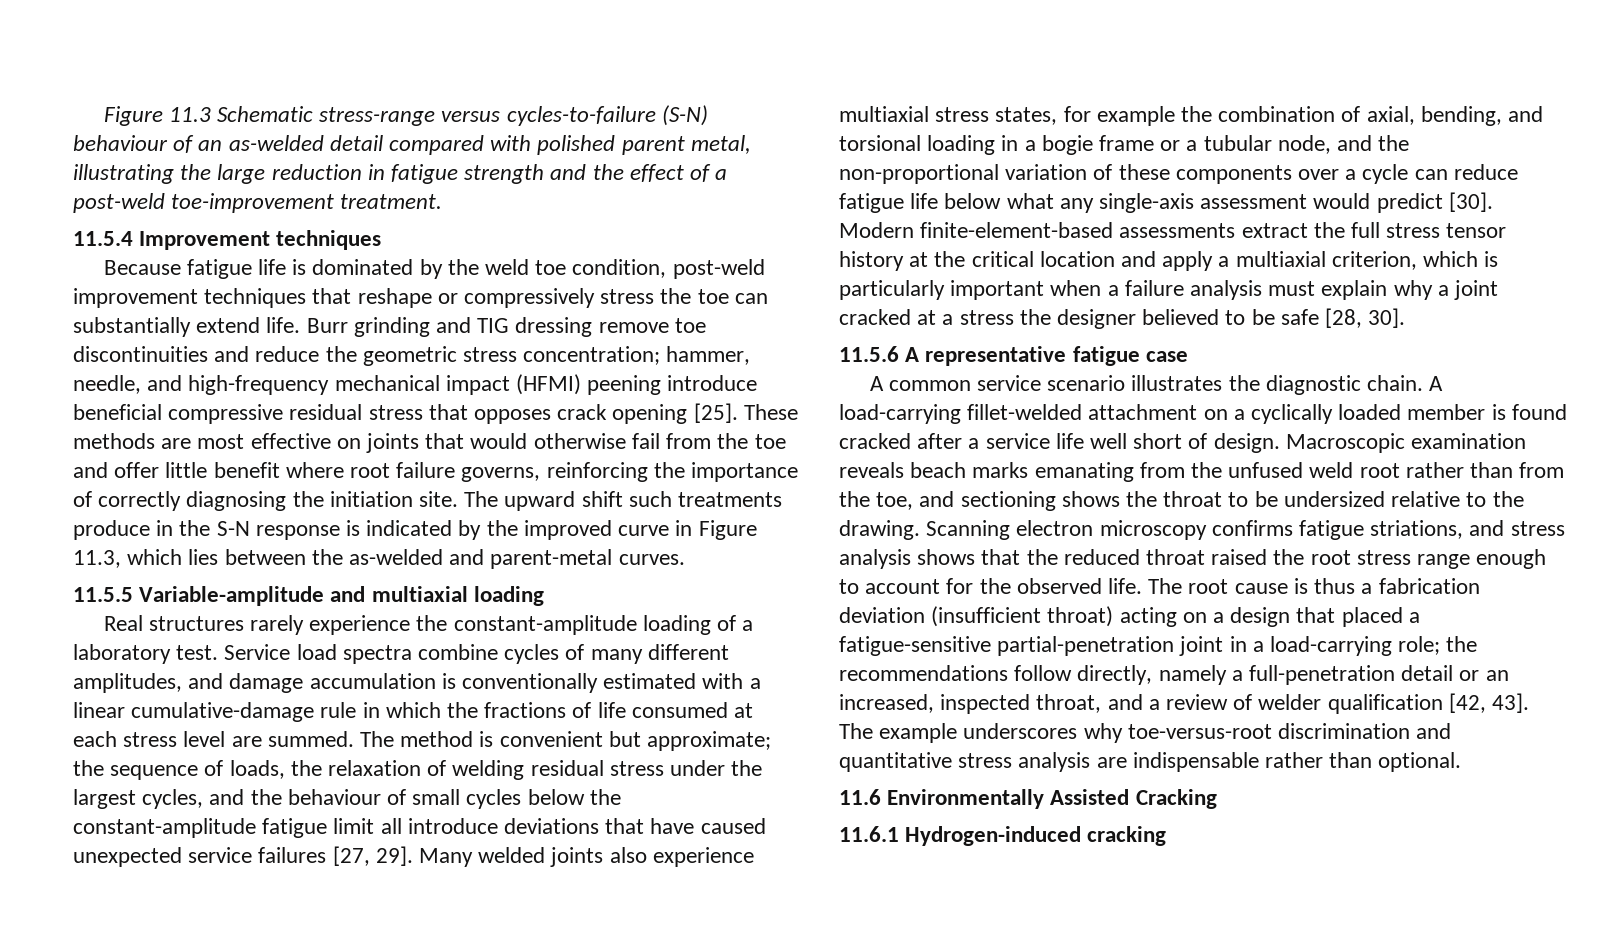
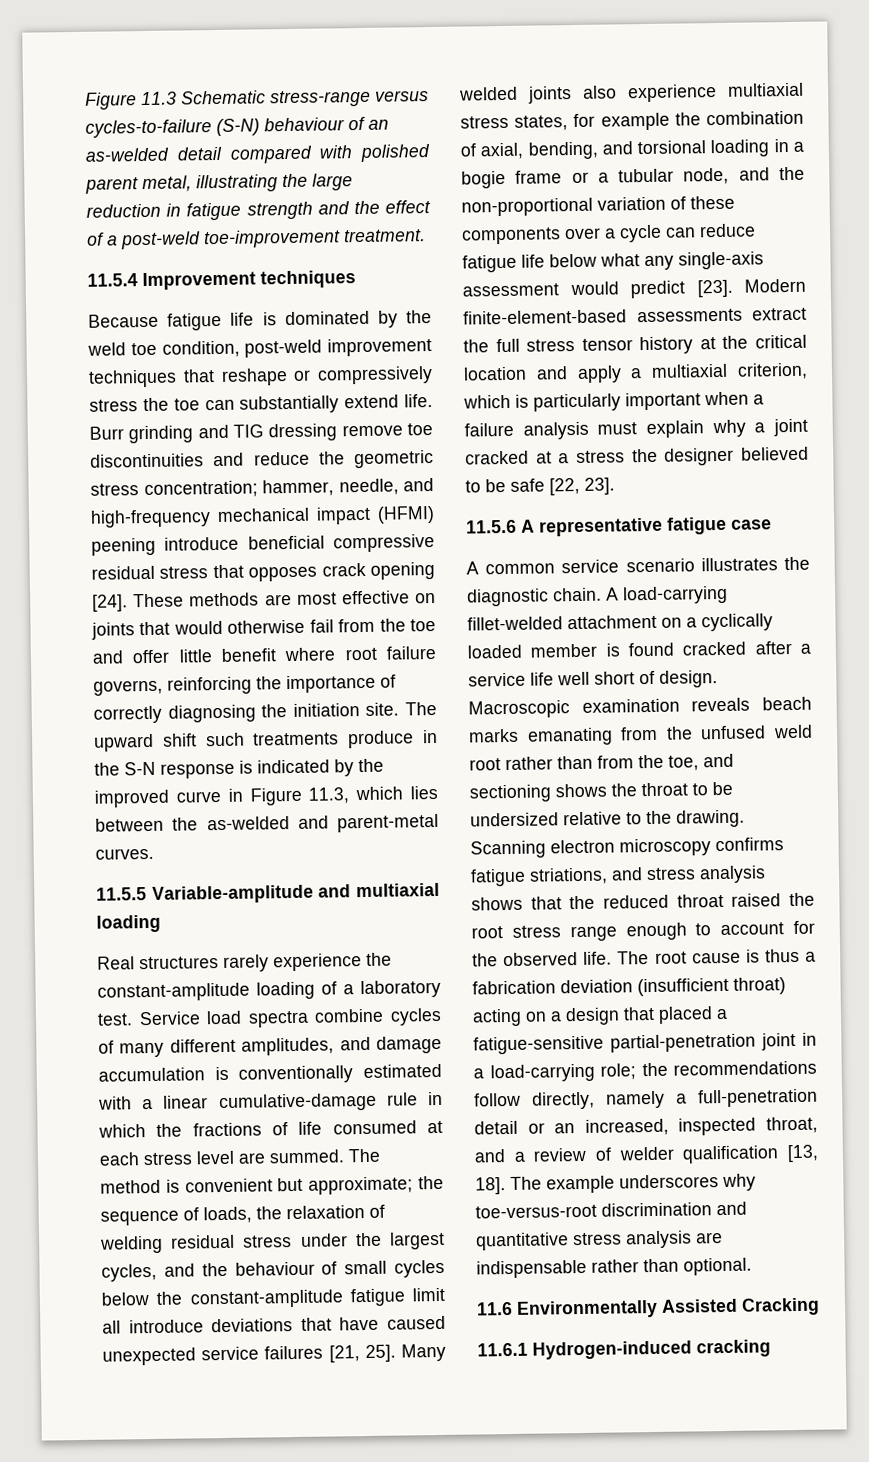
[693,403,738,423] [25]. -> [92,594,128,612] [24].
[332,846,413,866] [27, 29]. -> [328,1344,396,1363] [21, 25].
[1448,192,1493,212] [30]. -> [696,279,733,298] [23].
[1325,308,1406,328] [28, 30]. -> [549,477,615,496] [22, 23].
[1448,693,1530,713] [42, 43]. -> [787,1144,819,1163] [475,1177,506,1195] [13, 18].

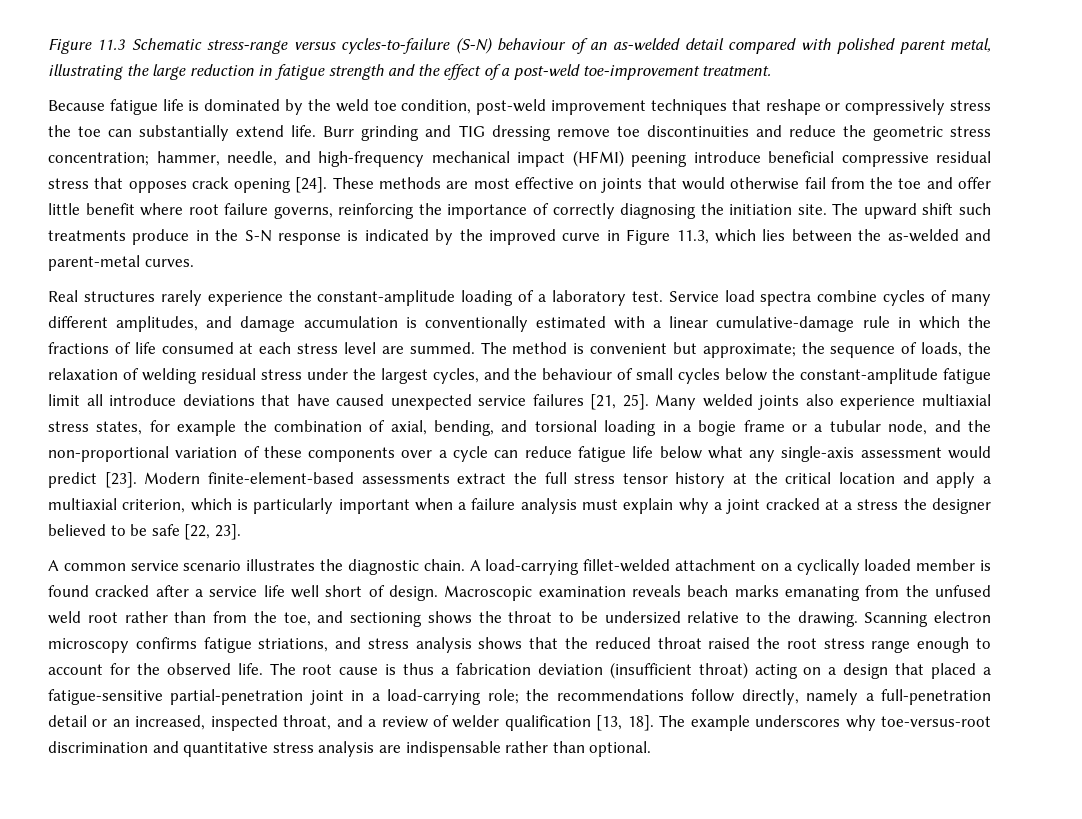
[87,270,356,291] // 11.5.4 Improvement techniques -> (772, 71) none
[96,882,440,904] [96,914,161,933] // 11.5.5 Variable-amplitude and multiaxial loading -> (194, 263) none
[466,516,772,537] // 11.5.6 A representative fatigue case -> (241, 532) none
[476,1297,820,1319] [477,1339,771,1360] // 11.6 Environmentally Assisted Cracking // 11.6.1 Hydrogen-induced cracking -> (652, 749) none

